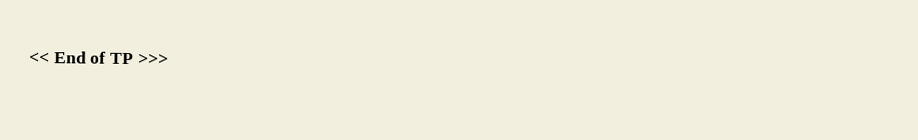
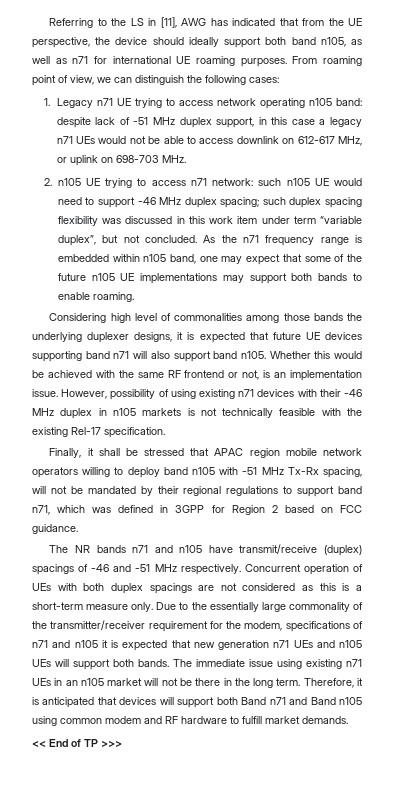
(29, 57) none -> [49,17,362,28] [32,37,363,48] [32,56,362,67] [32,75,279,86] [44,98,362,109] [56,117,362,128] [56,136,362,146] [56,155,186,166] [44,178,362,188] [57,197,363,208] [57,216,362,226] [57,235,363,246] [57,254,362,265] [57,273,362,284] [57,292,134,302] [49,313,363,323] [32,332,362,343] [32,351,362,362] [32,370,362,381] [32,389,362,400] [32,408,363,419] [32,427,165,438] [49,448,363,458] [32,467,362,478] [32,486,362,497] [32,505,362,515] [32,524,78,534] [49,544,363,556] [32,564,363,575] [32,583,362,594] [32,602,363,612] [32,620,363,632] [32,640,362,651] [32,659,362,670] [32,678,363,688] [32,697,362,708] [32,716,348,726] Referring to the LS in [11], AWG has indicated that from the UE perspective, the device should ideally support both band n105, as well as n71 for international UE roaming purposes. From roaming point of view, we can distinguish the following cases: // 1. Legacy n71 UE trying to access network operating n105 band: despite lack of -51 MHz duplex support, in this case a legacy n71 UEs would not be able to access downlink on 612-617 MHz, or uplink on 698-703 MHz. // 2. n105 UE trying to access n71 network: such n105 UE would need to support -46 MHz duplex spacing; such duplex spacing flexibility was discussed in this work item under term “variable duplex”, but not concluded. As the n71 frequency range is embedded within n105 band, one may expect that some of the future n105 UE implementations may support both bands to enable roaming. // Considering high level of commonalities among those bands the underlying duplexer designs, it is expected that future UE devices supporting band n71 will also support band n105. Whether this would be achieved with the same RF frontend or not, is an implementation issue. However, possibility of using existing n71 devices with their -46 MHz duplex in n105 markets is not technically feasible with the existing Rel-17 specification. // Finally, it shall be stressed that APAC region mobile network operators willing to deploy band n105 with -51 MHz Tx-Rx spacing, will not be mandated by their regional regulations to support band n71, which was defined in 3GPP for Region 2 based on FCC guidance. // The NR bands n71 and n105 have transmit/receive (duplex) spacings of -46 and -51 MHz respectively. Concurrent operation of UEs with both duplex spacings are not considered as this is a short-term measure only. Due to the essentially large commonality of the transmitter/receiver requirement for the modem, specifications of n71 and n105 it is expected that new generation n71 UEs and n105 UEs will support both bands. The immediate issue using existing n71 UEs in an n105 market will not be there in the long term. Therefore, it is anticipated that devices will support both Band n71 and Band n105 using common modem and RF hardware to fulfill market demands. //

